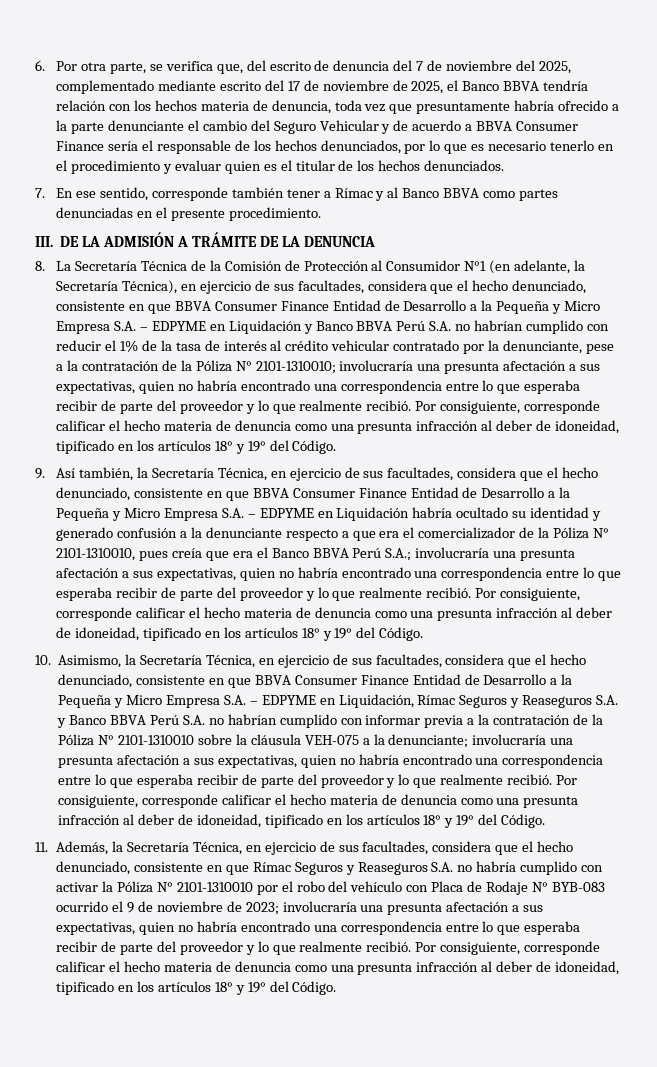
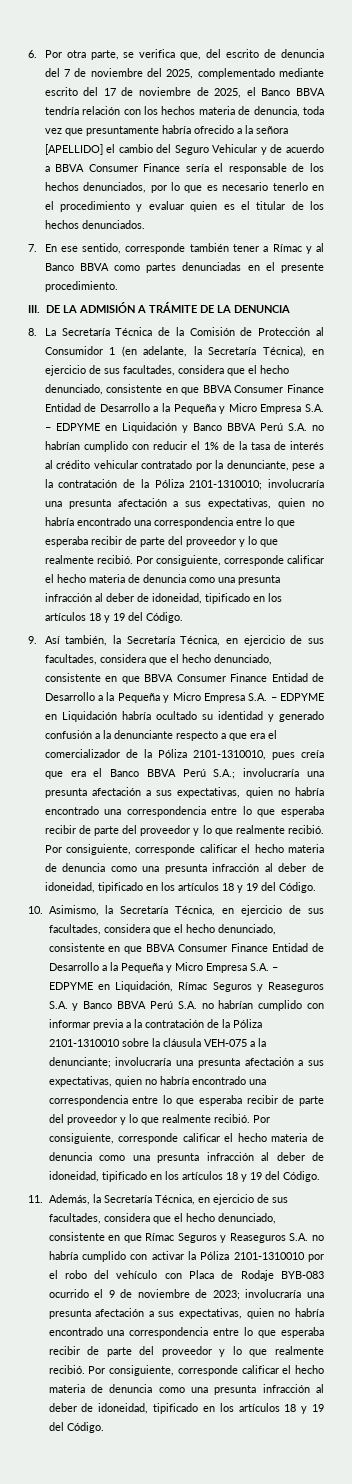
[71,120,184,134] parte denunciante -> [255,126,288,134] [44,144,103,155] señora [APELLIDO]
[464,261,487,271] N°1 -> [109,347,116,355] 1
[235,361,252,371] N° -> (184, 483) none
[214,441,266,454] 18° y 19° -> [88,613,125,623] 18 y 19
[592,528,609,538] N° -> (187, 753) none
[301,628,353,641] 18° y 19° -> [221,883,258,893] 18 y 19
[98,735,115,745] N° -> (262, 1023) none
[423,815,475,828] 18° y 19° -> [225,1172,262,1182] 18 y 19
[156,882,173,892] N° -> (230, 1255) none
[531,882,548,892] N° -> (274, 1275) none
[214,982,266,995] 18° y 19° -> [284,1404,324,1414] 18 y 19

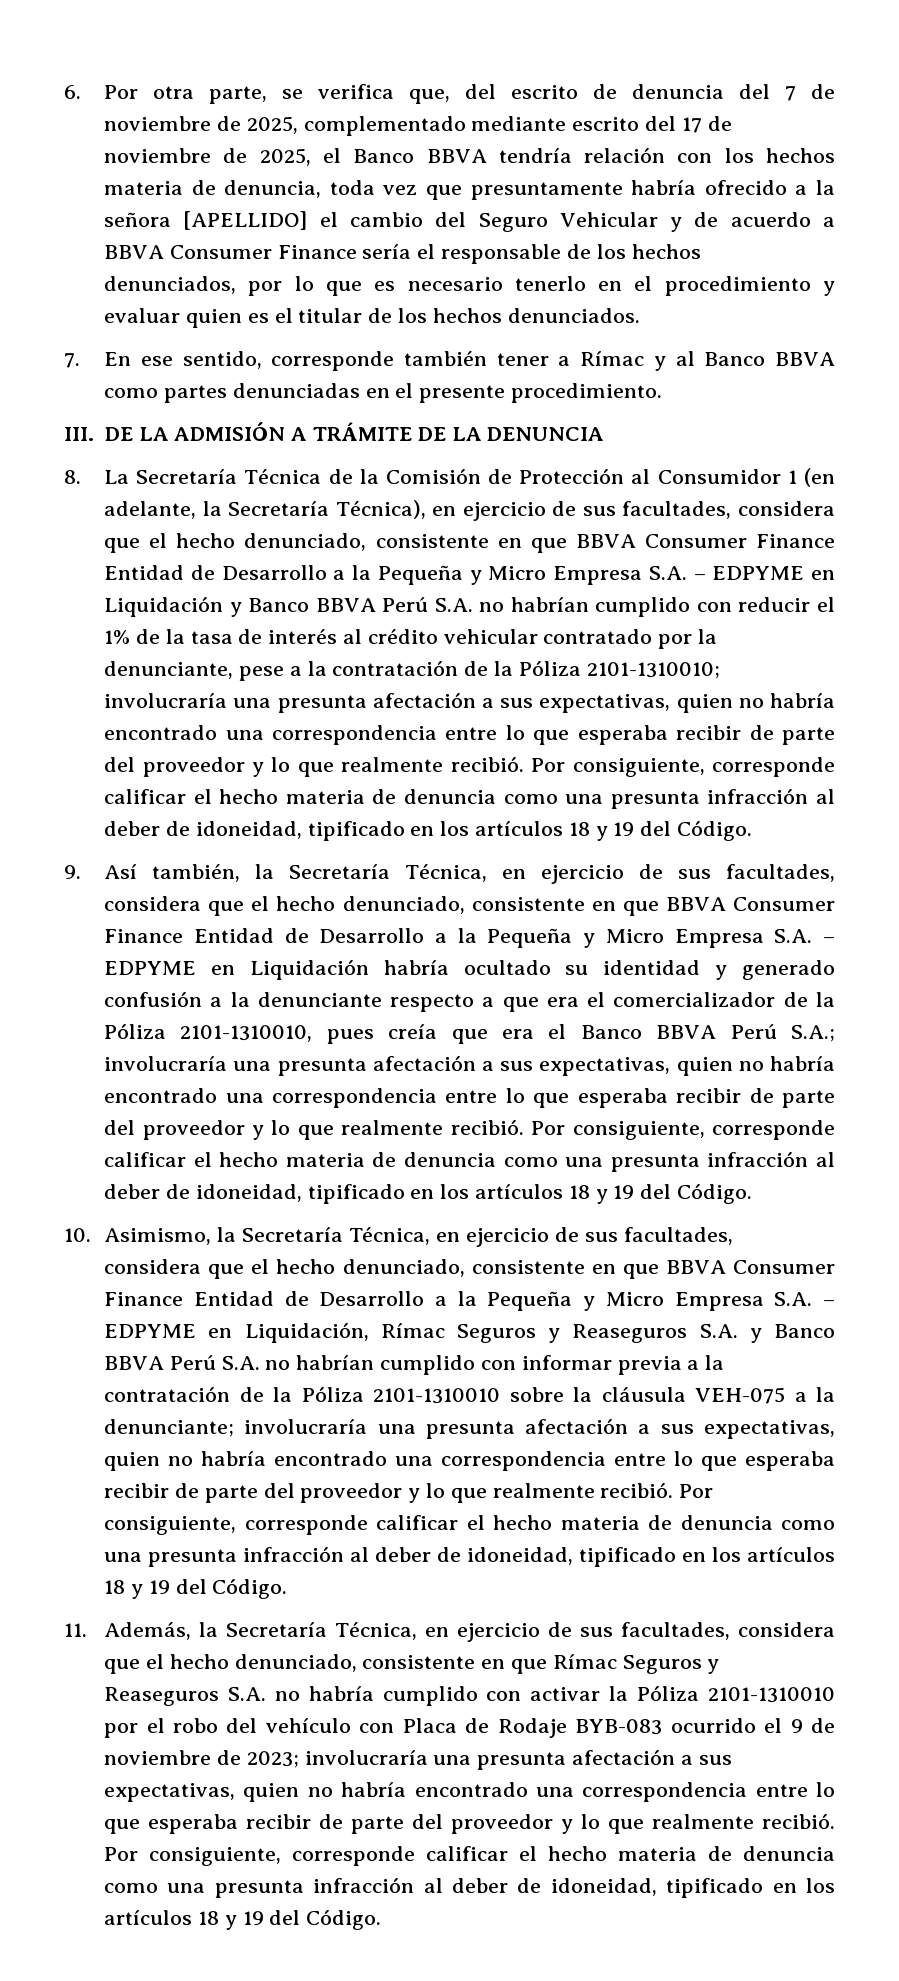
[147,68,163,77] del -> [216,116,241,131] de

